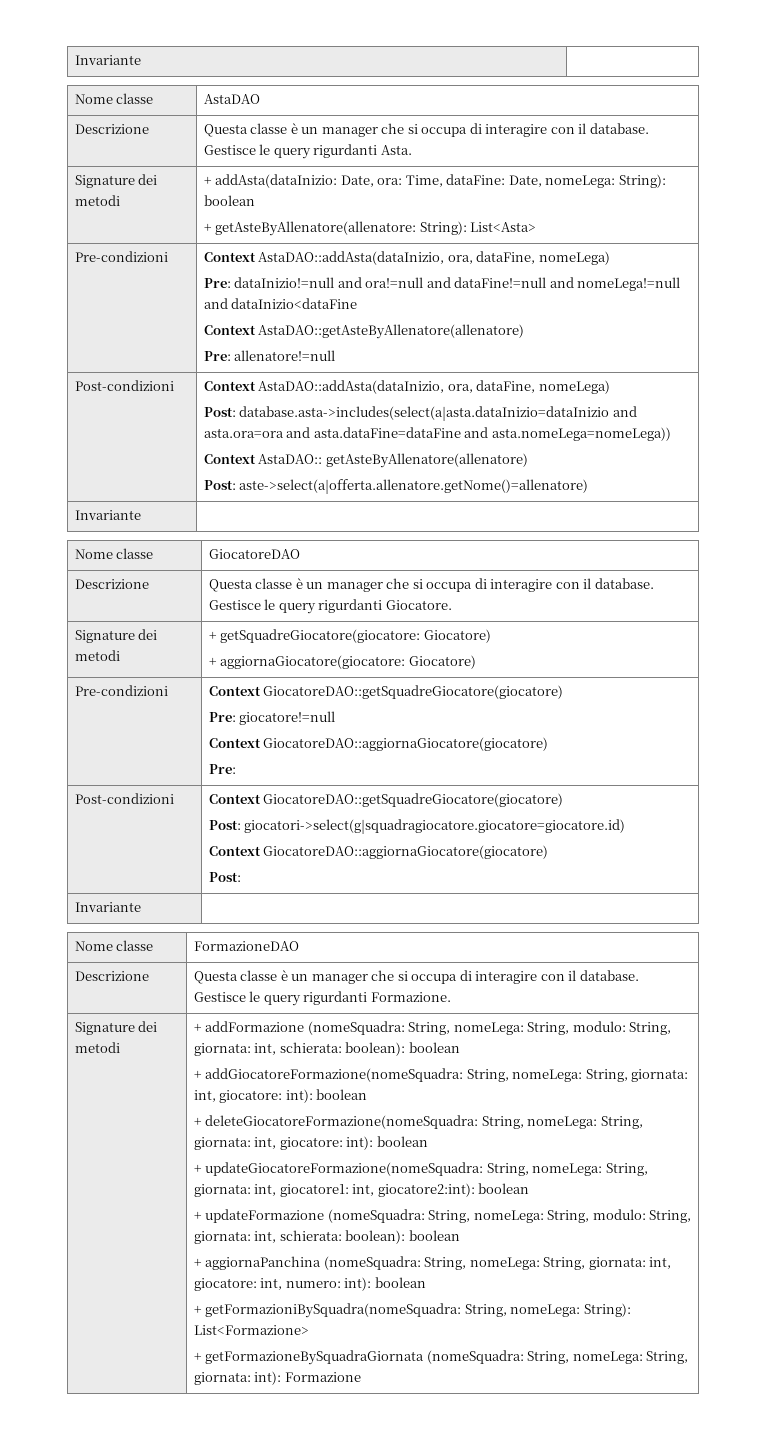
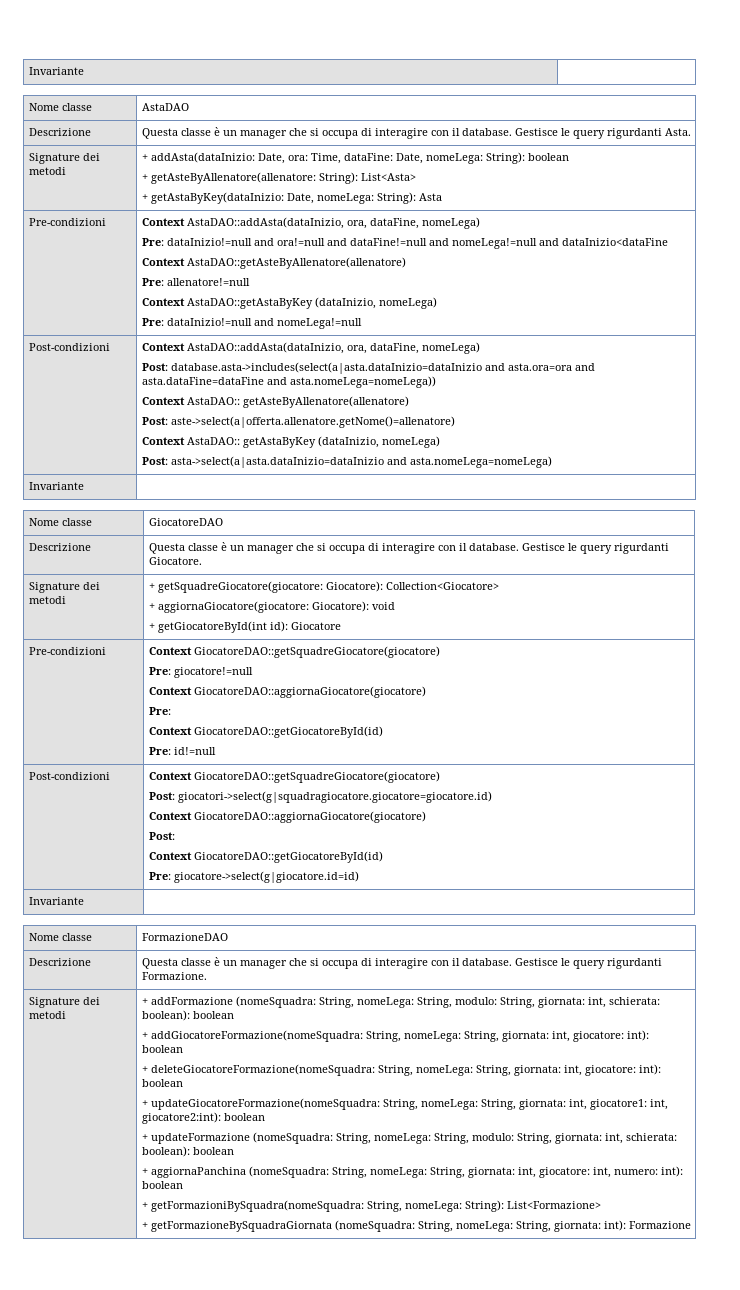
(537, 227) none -> [141,192,442,204] // + getAstaByKey(dataInizio: Date, nomeLega: String): Asta
(336, 355) none -> [141,297,437,309] [141,318,362,329] // Context AstaDAO::getAstaByKey (dataInizio, nomeLega) // Pre: dataInizio!=null and nomeLega!=null
(589, 486) none -> [141,436,440,448] [141,456,552,468] // Context AstaDAO:: getAstaByKey (dataInizio, nomeLega) // Post: asta->select(a|asta.dataInizio=dataInizio and asta.nomeLega=nomeLega)
[423,629,491,643] Giocatore) -> [325,581,499,592] Giocatore): Collection<Giocatore>
[408,655,476,669] Giocatore) -> [311,601,395,612] [148,621,341,633] Giocatore): void // + getGiocatoreById(int id): Giocatore
(236, 769) none -> [148,726,383,738] [148,747,216,755] // Context GiocatoreDAO::getGiocatoreById(id) // Pre: id!=null
(241, 877) none -> [148,851,383,863] [148,871,359,883] // Context GiocatoreDAO::getGiocatoreById(id) // Pre: giocatore->select(g|giocatore.id=id)

